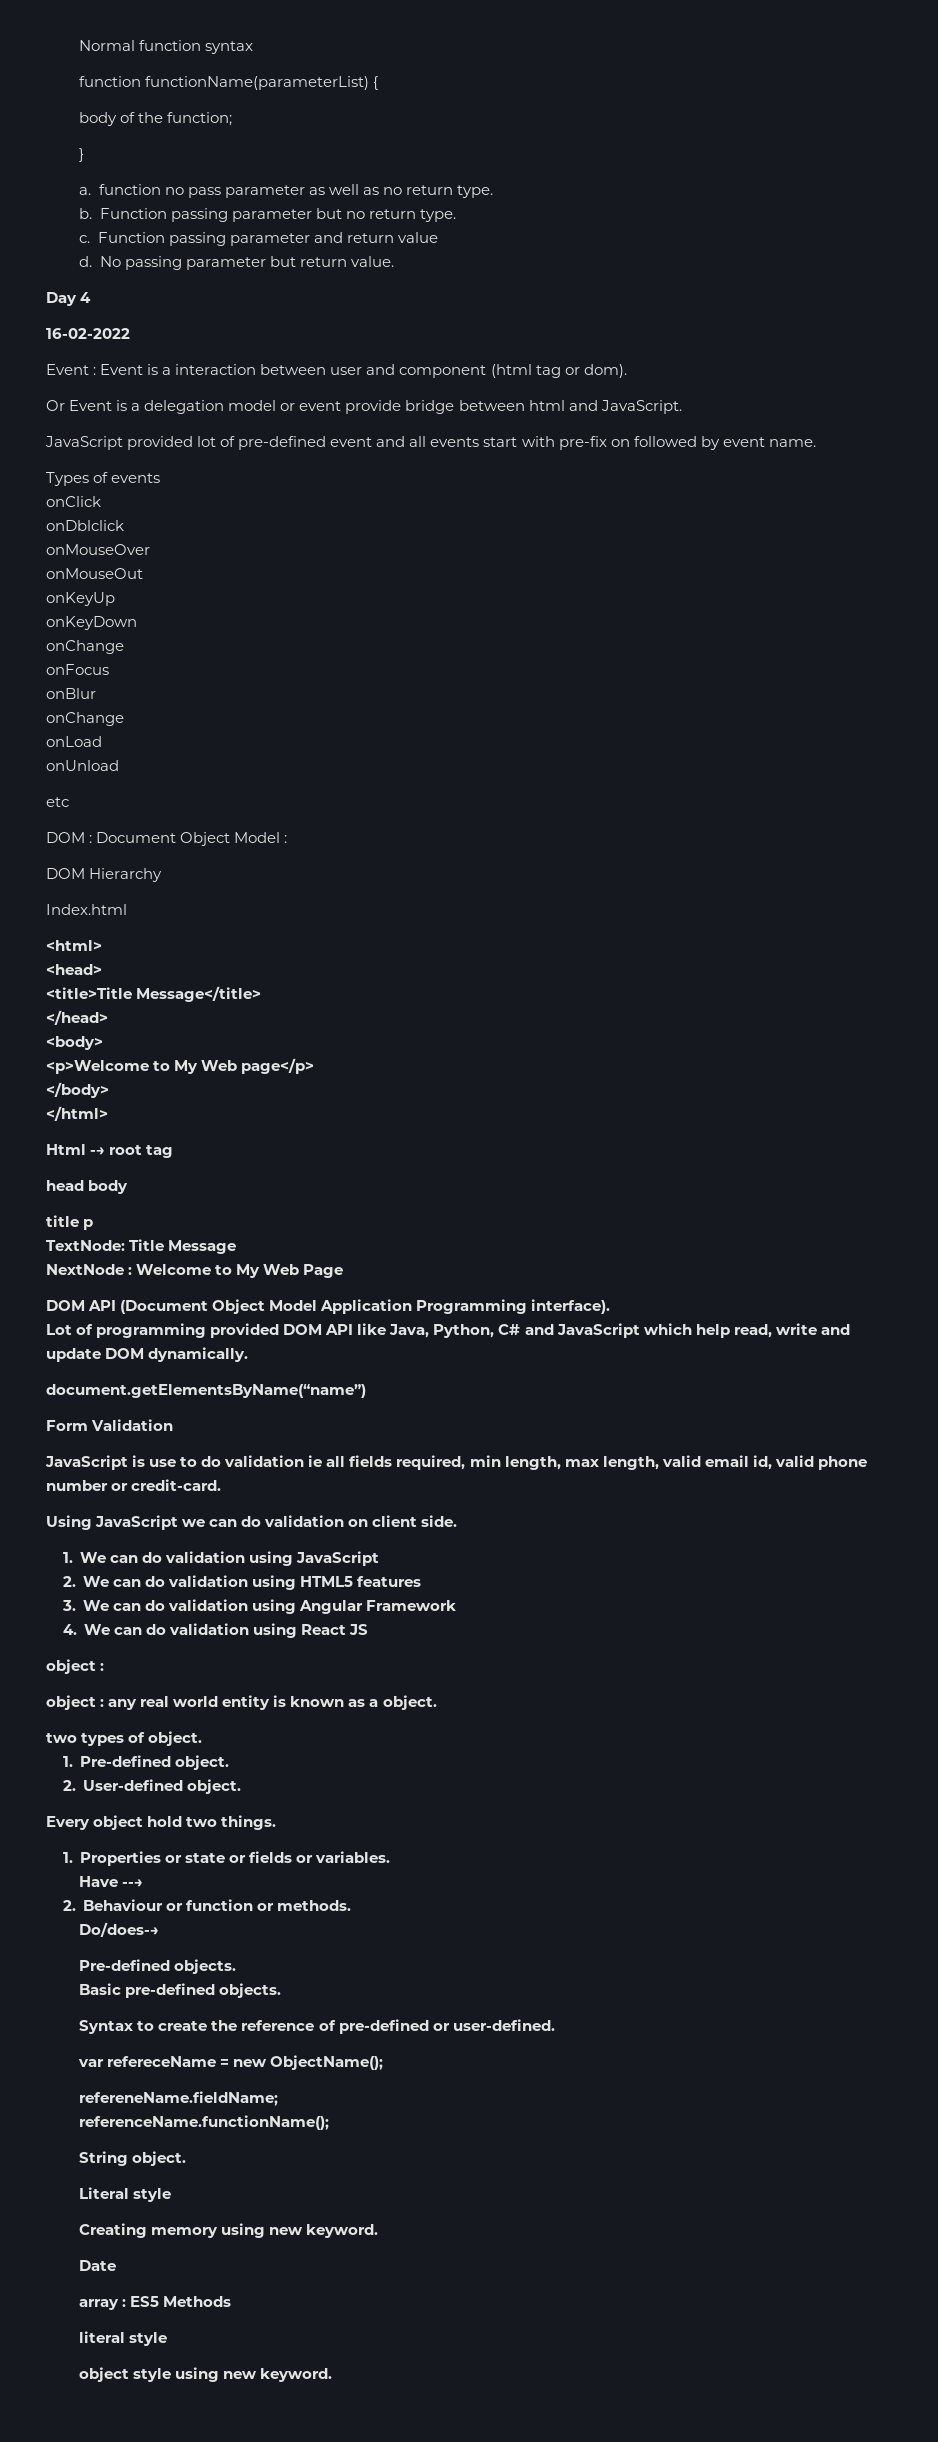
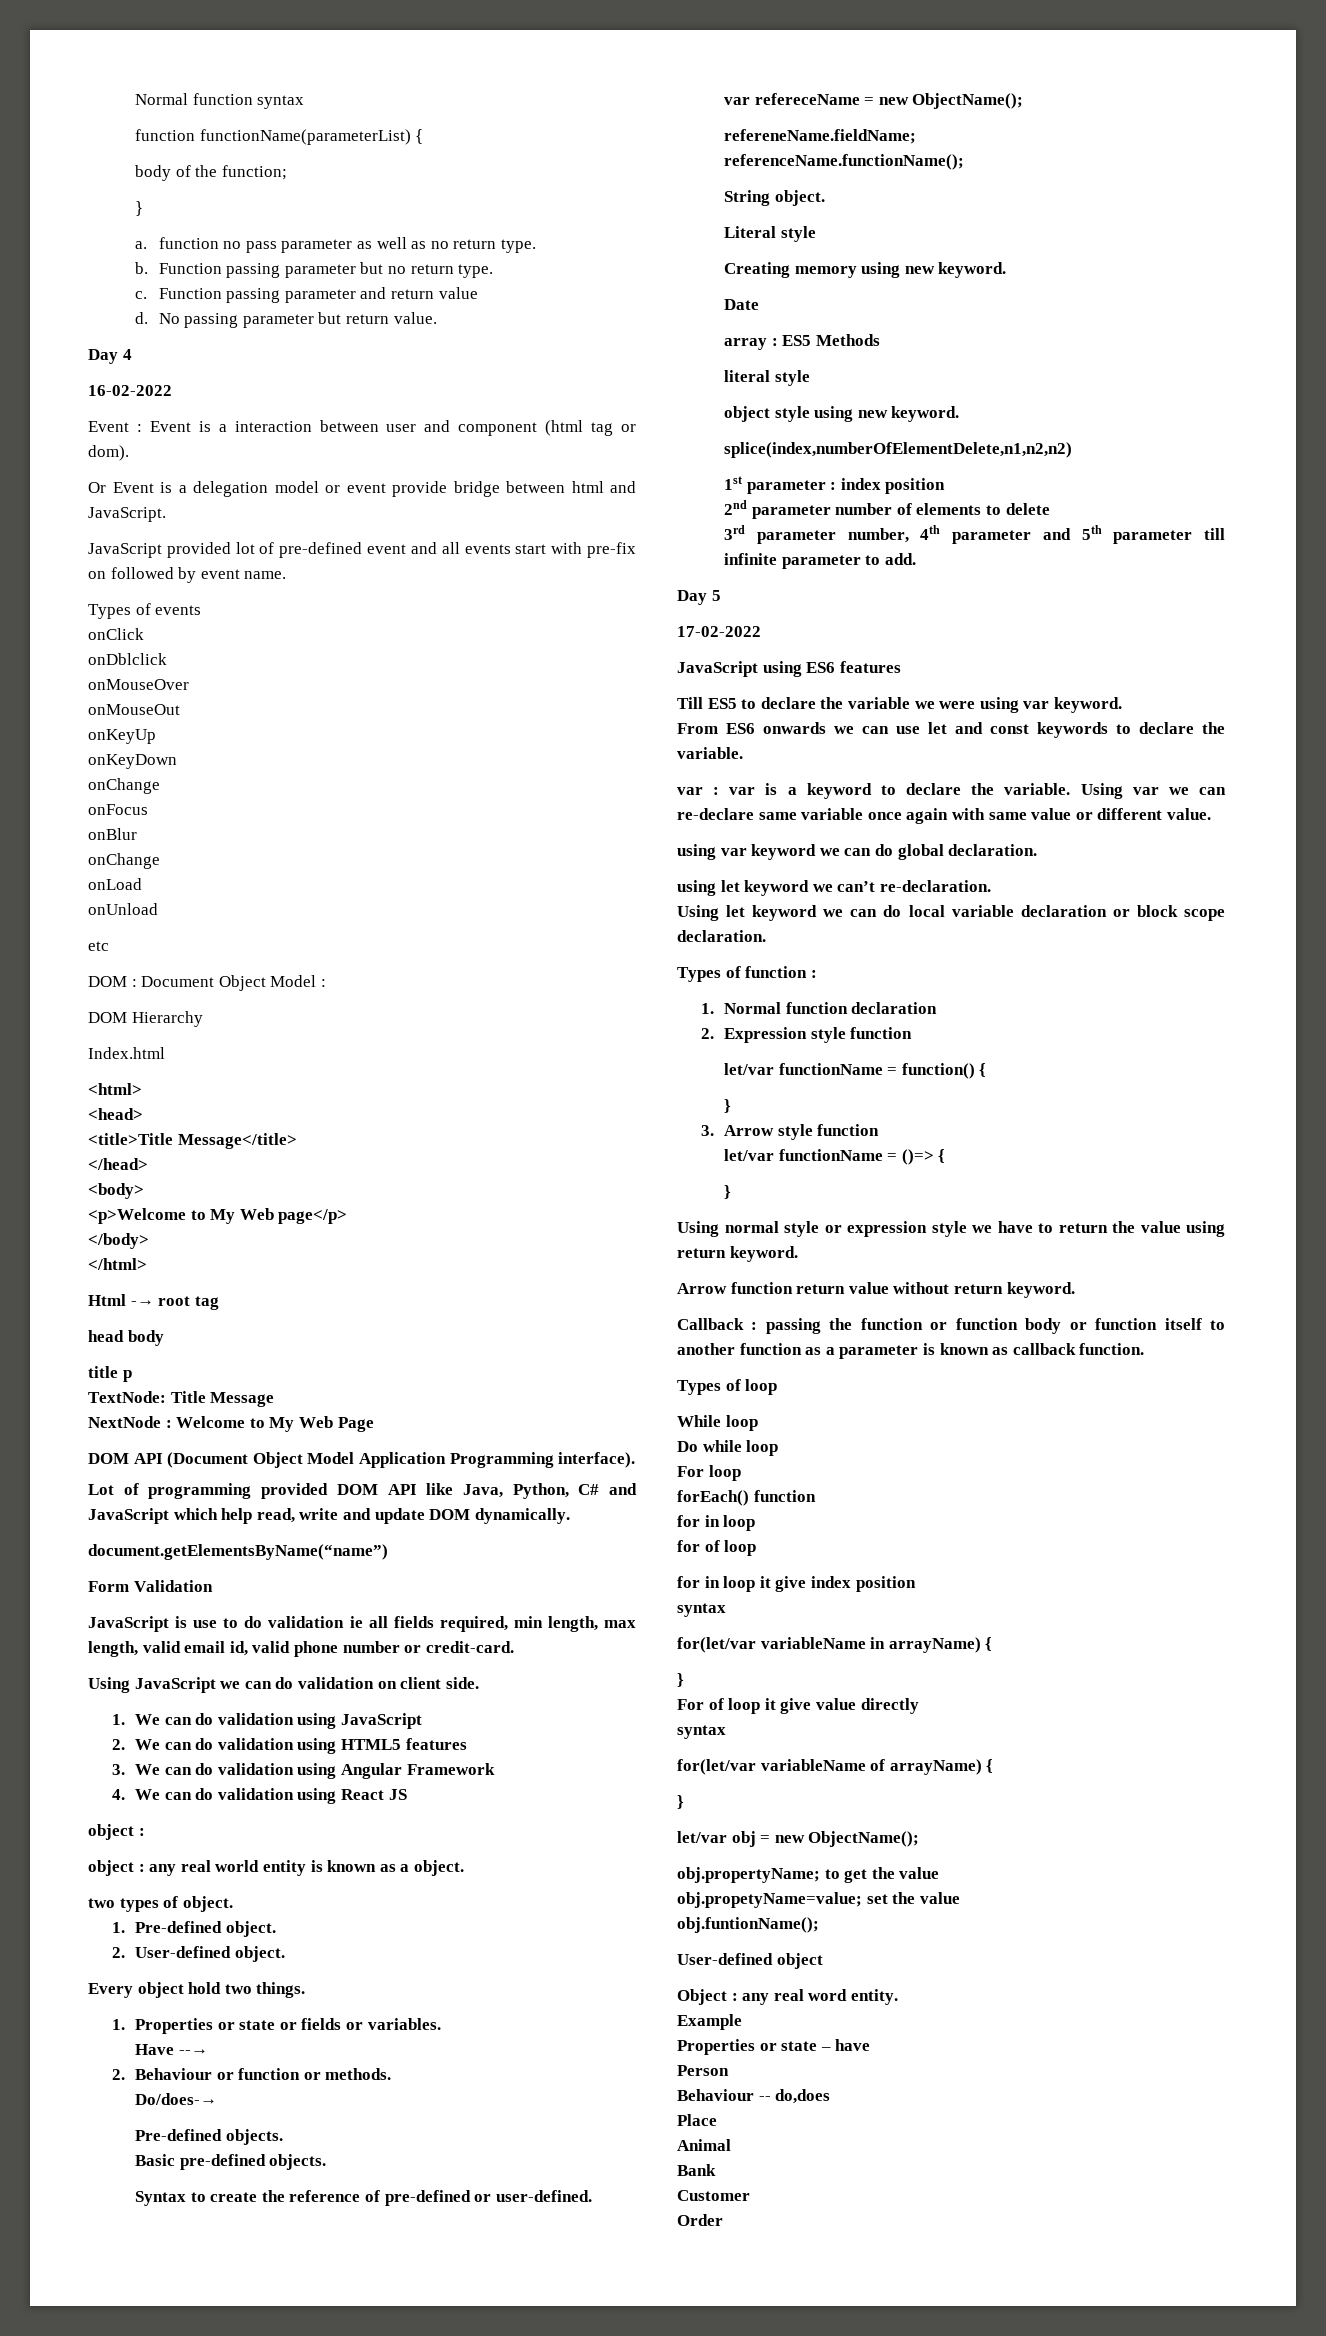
(333, 2375) none -> [724,442,1073,458] [724,476,946,494] [724,500,1050,519] [724,525,1225,544] [724,553,916,569] [677,590,721,605] [677,626,761,637] [677,661,901,677] [677,697,1122,713] [677,722,1225,738] [677,747,743,759] [677,783,1226,799] [677,808,1211,824] [677,844,1038,860] [677,880,991,896] [677,905,1225,921] [677,930,766,942] [677,966,817,982] [700,1002,938,1014] [700,1027,913,1043] [724,1063,987,1079] [724,1099,732,1113] [700,1124,880,1140] [724,1149,946,1165] [724,1185,732,1199] [677,1221,1225,1237] [677,1246,798,1262] [677,1282,1075,1298] [677,1318,1225,1334] [677,1343,1145,1359] [677,1379,778,1395] [677,1415,758,1431] [677,1440,779,1456] [677,1465,741,1481] [677,1490,816,1506] [677,1515,756,1531] [677,1540,757,1556] [677,1576,916,1592] [677,1603,726,1617] [677,1637,993,1653] [677,1673,684,1687] [677,1698,919,1714] [677,1725,726,1739] [677,1759,994,1775] [677,1795,684,1809] [677,1831,920,1847] [677,1867,940,1883] [677,1892,960,1908] [677,1917,819,1933] [677,1953,823,1969] [677,1989,898,2005] [677,2014,742,2030] [677,2039,871,2055] [677,2065,729,2076] [677,2089,831,2104] [677,2114,717,2126] [677,2139,731,2151] [677,2164,716,2176] [677,2190,750,2201] [677,2214,723,2226] // splice(index,numberOfElementDelete,n1,n2,n2) // 1st parameter : index position // 2nd parameter number of elements to delete // 3rd parameter number, 4th parameter and 5th parameter till infinite parameter to add. // Day 5 // 17-02-2022 // JavaScript using ES6 features // Till ES5 to declare the variable we were using var keyword. // From ES6 onwards we can use let and const keywords to declare the variable. // var : var is a keyword to declare the variable. Using var we can re-declare same variable once again with same value or different value. // using var keyword we can do global declaration. // using let keyword we can’t re-declaration. // Using let keyword we can do local variable declaration or block scope declaration. // Types of function : // 1. Normal function declaration // 2. Expression style function // let/var functionName = function() { // } // 3. Arrow style function // let/var functionName = ()=> { // } // Using normal style or expression style we have to return the value using return keyword. // Arrow function return value without return keyword. // Callback : passing the function or function body or function itself to another function as a parameter is known as callback function. // Types of loop // While loop // Do while loop // For loop // forEach() function // for in loop // for of loop // for in loop it give index position // syntax // for(let/var variableName in arrayName) { // } // For of loop it give value directly // syntax // for(let/var variableName of arrayName) { // } // let/var obj = new ObjectName(); // obj.propertyName; to get the value // obj.propetyName=value; set the value // obj.funtionName(); // User-defined object // Object : any real word entity. // Example // Properties or state – have // Person // Behaviour -- do,does // Place // Animal // Bank // Customer // Order

